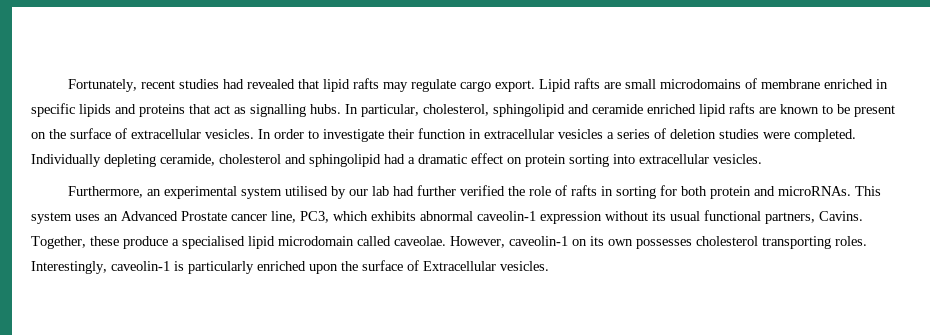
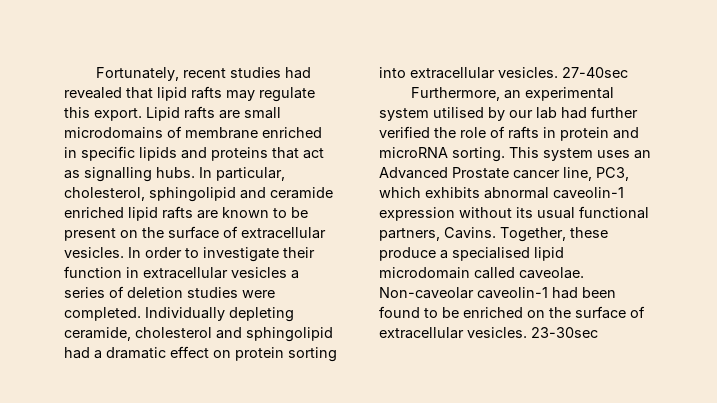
[460,81,492,92] cargo -> [64,107,90,118] this
(762, 159) none -> [562,67,628,78] 27-40sec
[616,185,852,199] sorting for both protein and microRNAs. -> [560,127,639,141] [379,147,505,162] protein and microRNA sorting.
[450,236,867,249] [31,260,549,274] However, caveolin-1 on its own possesses cholesterol transporting roles. Interestingly, caveolin-1 is particularly enriched upon the surface of Extracellular vesicles. -> [379,287,616,299] [379,306,645,319] [379,327,598,339] Non-caveolar caveolin-1 had been found to be enriched on the surface of extracellular vesicles. 23-30sec

